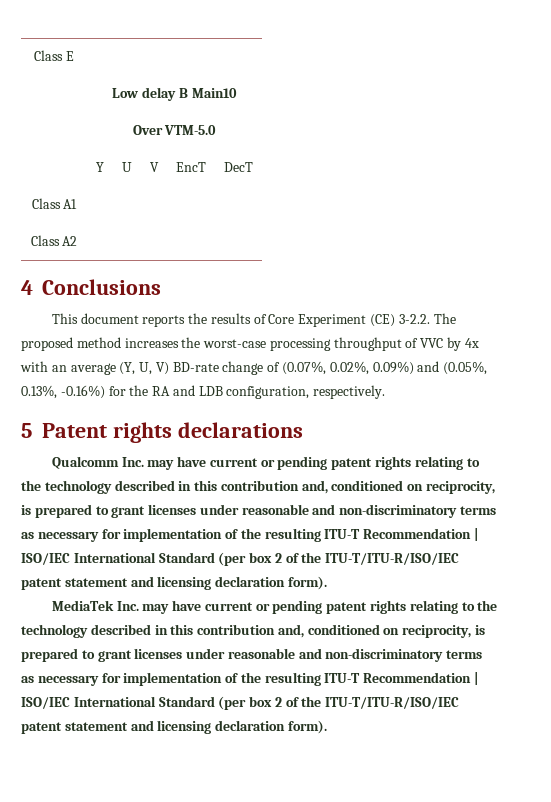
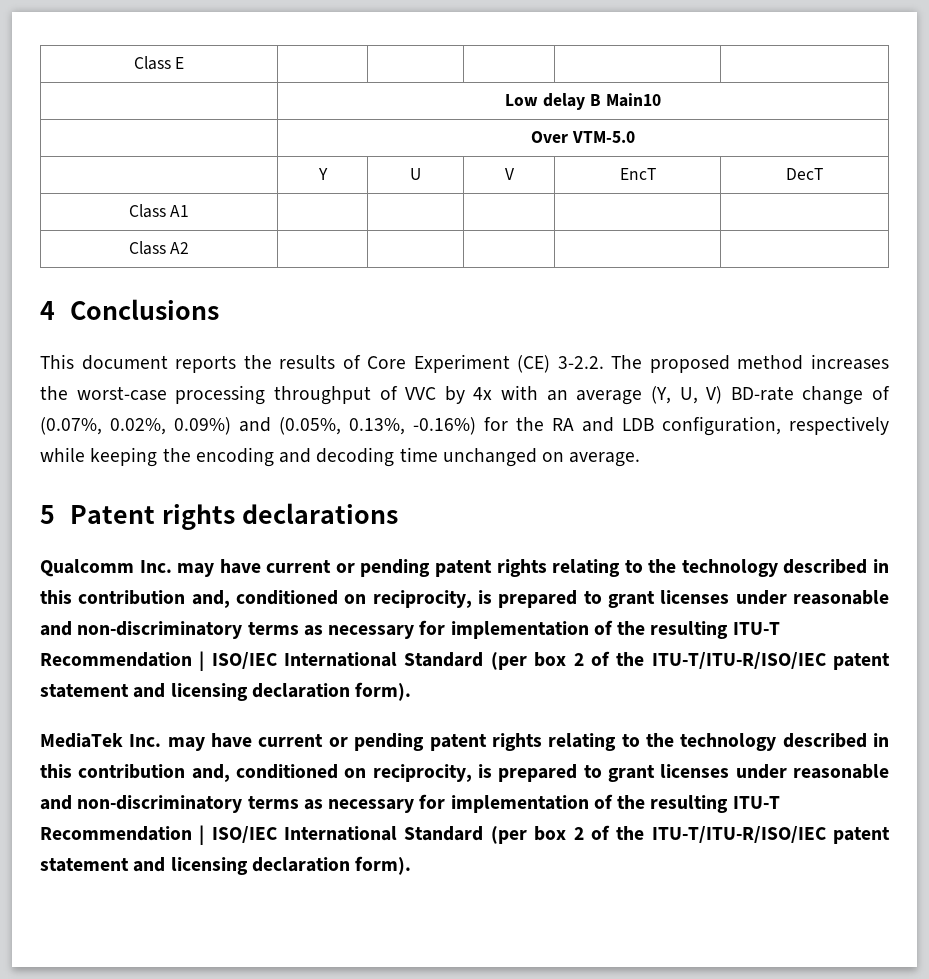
[313,385,386,399] respectively. -> [789,416,889,435] [40,447,641,467] respectively while keeping the encoding and decoding time unchanged on average.

